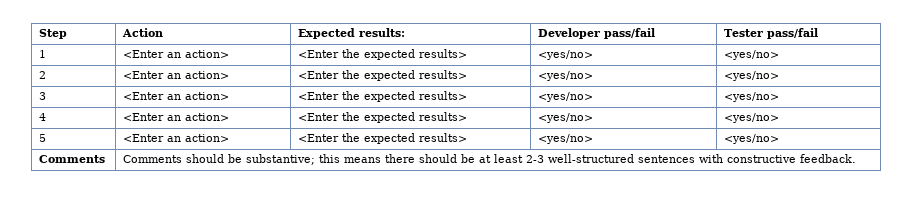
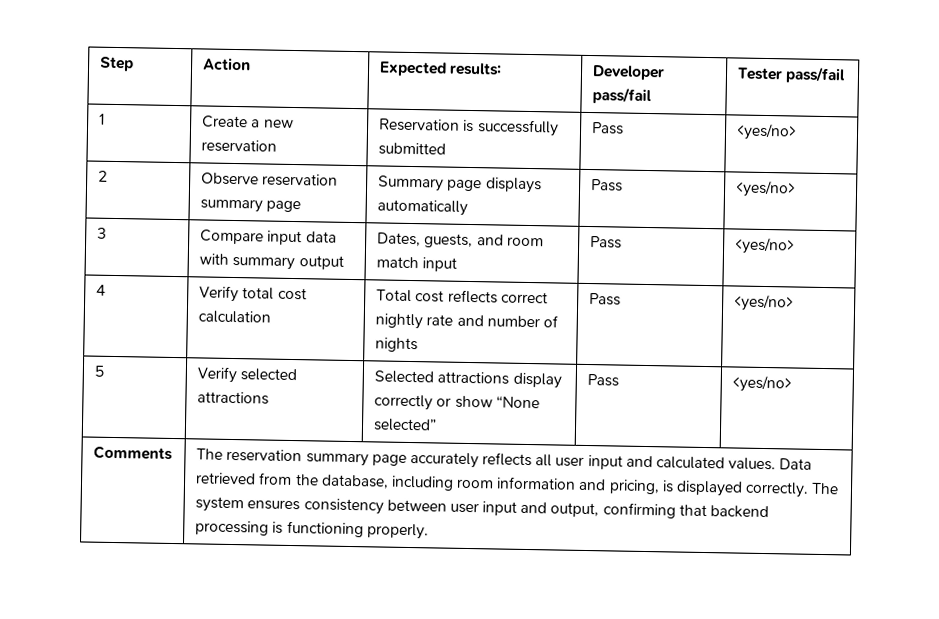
[122,50,229,58] [297,49,467,60] [537,50,593,60] [723,50,779,60] [38,71,46,79] [122,71,229,79] [297,70,467,81] [537,71,593,81] [723,71,779,81] [38,92,46,100] [122,92,229,100] [297,91,467,102] [537,92,593,102] [723,92,779,102] [38,113,46,121] [122,113,229,121] [297,112,467,123] [537,113,593,123] [723,113,779,123] [38,134,46,142] [122,134,229,142] [297,133,467,144] [537,134,593,144] [723,134,779,144] [38,155,105,163] [122,154,856,165] <Enter an action> | <Enter the expected results> | <yes/no> | <yes/no> // 2 | <Enter an action> | <Enter the expected results> | <yes/no> | <yes/no> // 3 | <Enter an action> | <Enter the expected results> | <yes/no> | <yes/no> // 4 | <Enter an action> | <Enter the expected results> | <yes/no> | <yes/no> // 5 | <Enter an action> | <Enter the expected results> | <yes/no> | <yes/no> // Comments | Comments should be substantive; this means there should be at least 2-3 well-structured sentences with constructive feedback. -> [202,115,294,129] [201,139,278,153] [379,118,559,137] [378,142,447,156] [591,122,625,135] [736,123,798,141] [98,170,109,182] [201,172,339,187] [200,198,302,213] [378,175,542,194] [377,199,469,216] [591,179,624,192] [735,180,797,198] [97,227,108,239] [200,229,337,246] [199,253,344,271] [377,232,544,249] [376,256,458,272] [590,236,623,249] [734,237,796,255] [96,284,107,296] [199,285,307,303] [198,310,272,324] [376,289,548,304] [375,313,558,330] [375,337,419,353] [589,293,622,306] [734,294,795,312] [94,365,105,377] [197,366,298,384] [197,391,270,405] [374,370,562,389] [374,394,540,411] [373,418,438,432] [587,374,620,387] [732,375,793,393] [93,445,174,461] [196,448,813,471] [196,472,840,498] [195,496,769,519] [195,520,429,540] Create a new reservation | Reservation is successfully submitted | Pass | <yes/no> // 2 | Observe reservation summary page | Summary page displays automatically | Pass | <yes/no> // 3 | Compare input data with summary output | Dates, guests, and room match input | Pass | <yes/no> // 4 | Verify total cost calculation | Total cost reflects correct nightly rate and number of nights | Pass | <yes/no> // 5 | Verify selected attractions | Selected attractions display correctly or show “None selected” | Pass | <yes/no> // Comments | The reservation summary page accurately reflects all user input and calculated values. Data retrieved from the database, including room information and pricing, is displayed correctly. The system ensures consistency between user input and output, confirming that backend processing is functioning properly.

